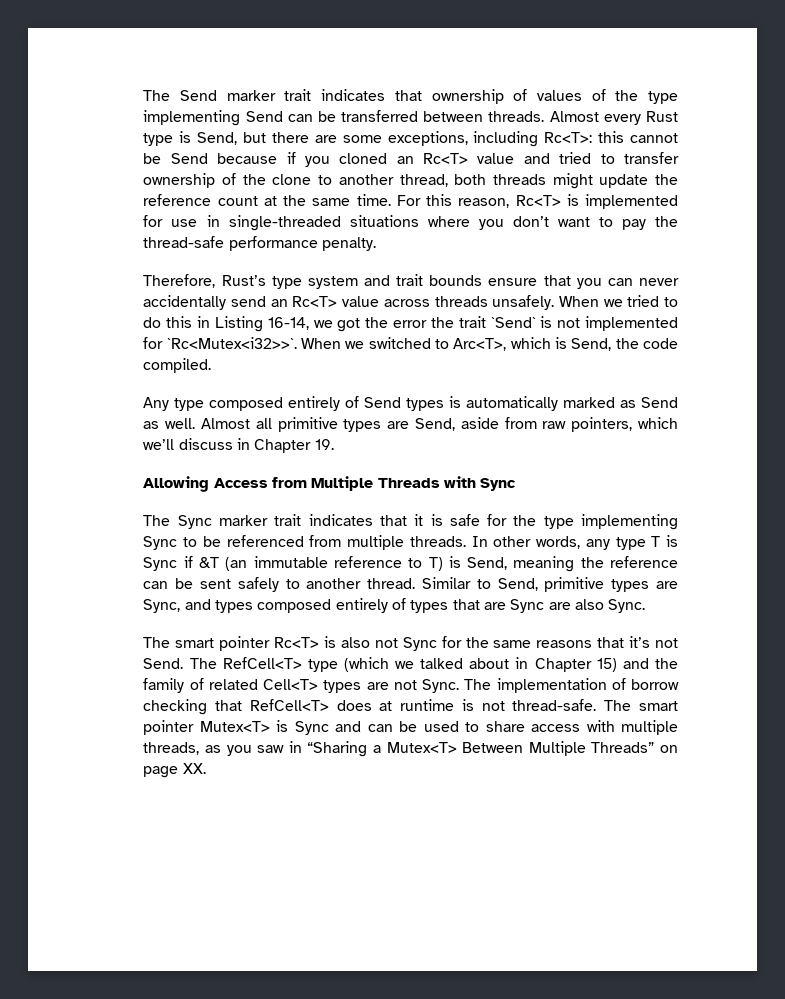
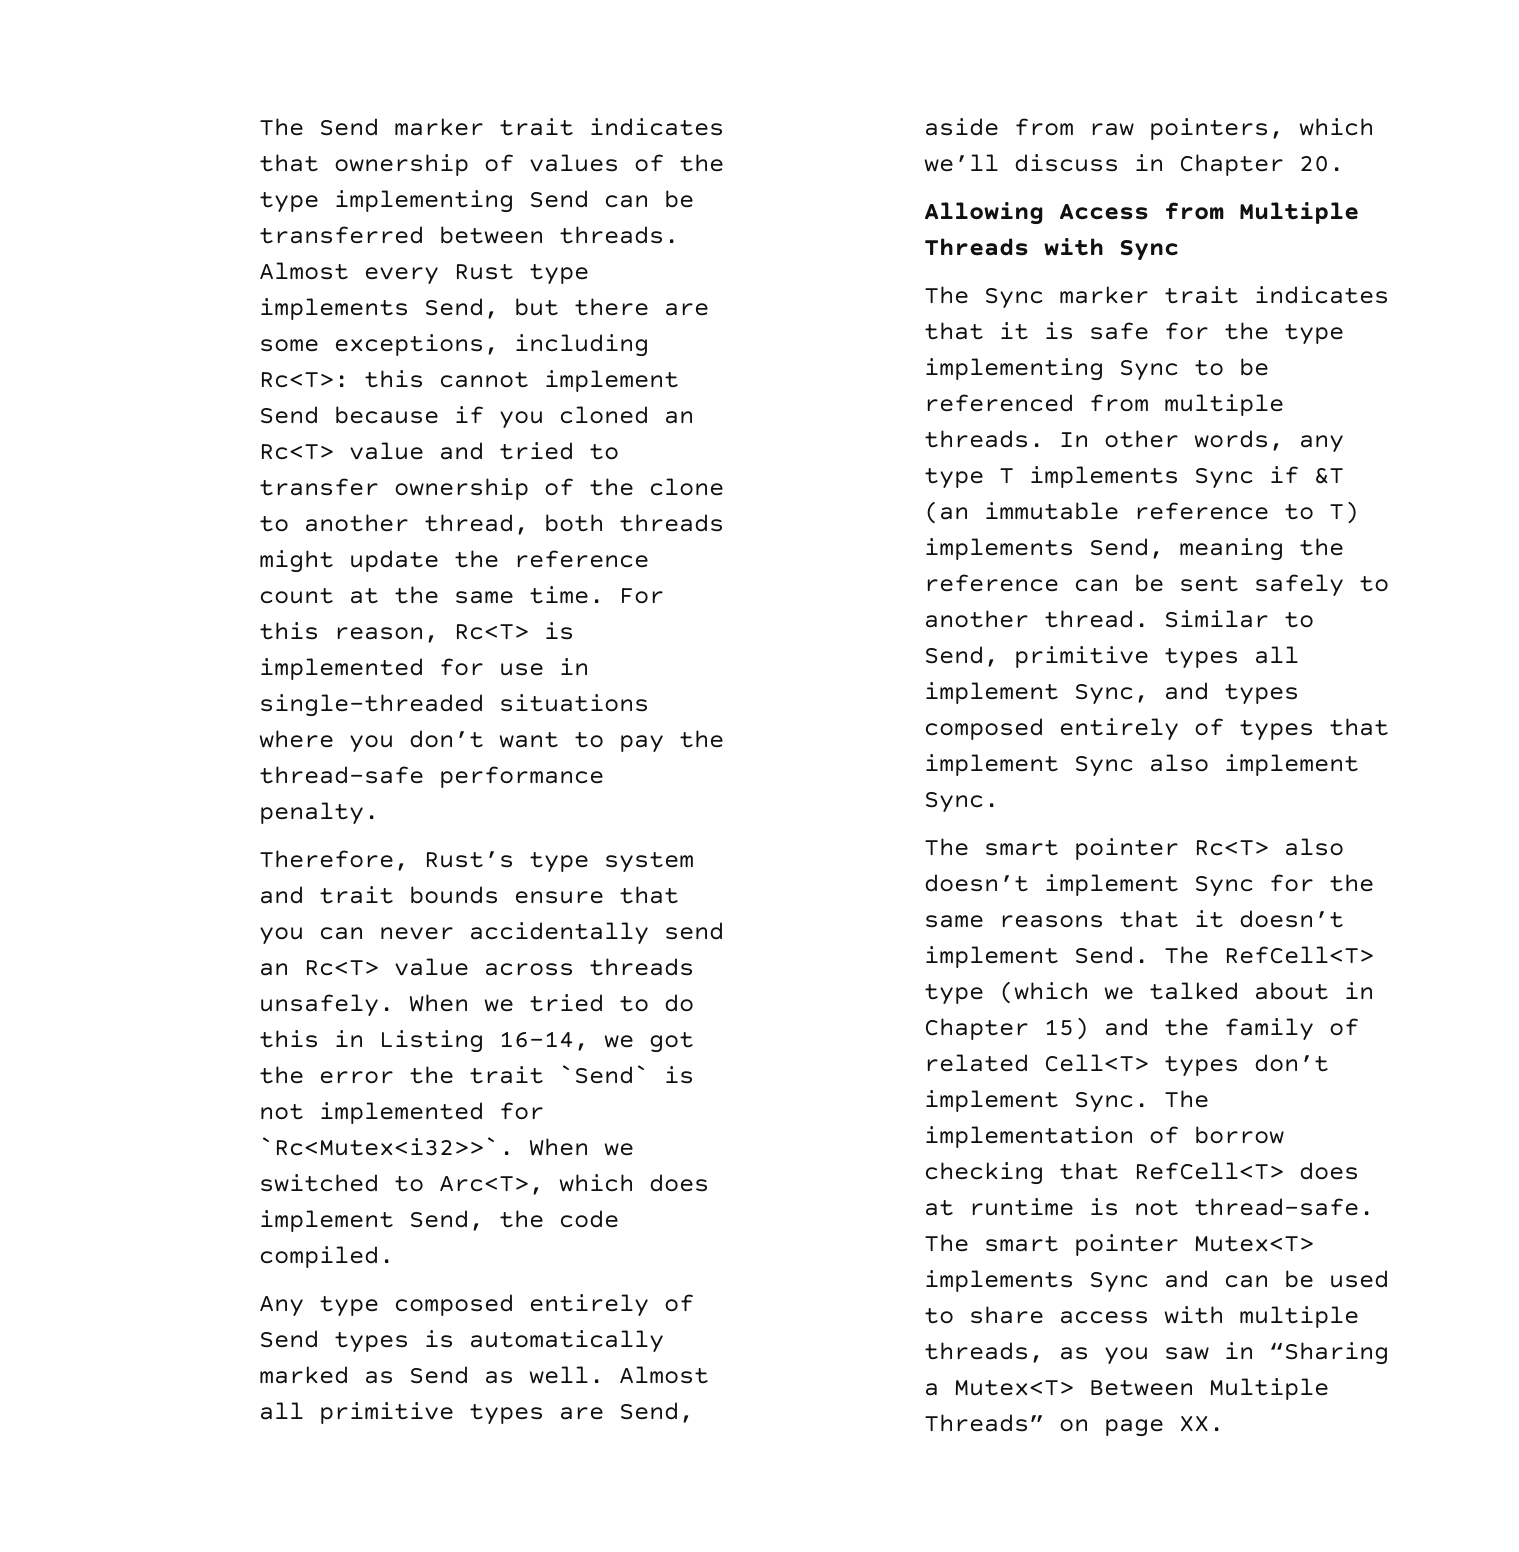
[179,131,192,143] is -> [259,298,410,320] implements
[143,153,162,164] be -> [544,370,680,392] implement
[555,337,568,349] is -> [649,1174,710,1192] [259,1210,395,1232] does implement
[314,439,334,450] 19. -> [1299,155,1345,172] 20.
[666,535,679,547] is -> [1029,466,1180,488] implements
[448,556,461,568] is -> [924,538,1075,560] implements
[656,581,678,589] are -> [1254,646,1300,664] [924,682,1060,704] all implement
[483,599,604,613] are Sync are also -> [924,754,1360,777] implement Sync also implement
[324,636,398,648] is also not -> [1284,838,1345,856] [924,874,1180,896] also doesn’t implement
[629,636,679,648] it’s not -> [1194,910,1345,928] [924,946,1060,968] it doesn’t implement
[366,680,417,690] are not -> [1254,1054,1330,1072] [924,1090,1060,1112] don’t implement
[276,720,289,732] is -> [924,1270,1075,1292] implements

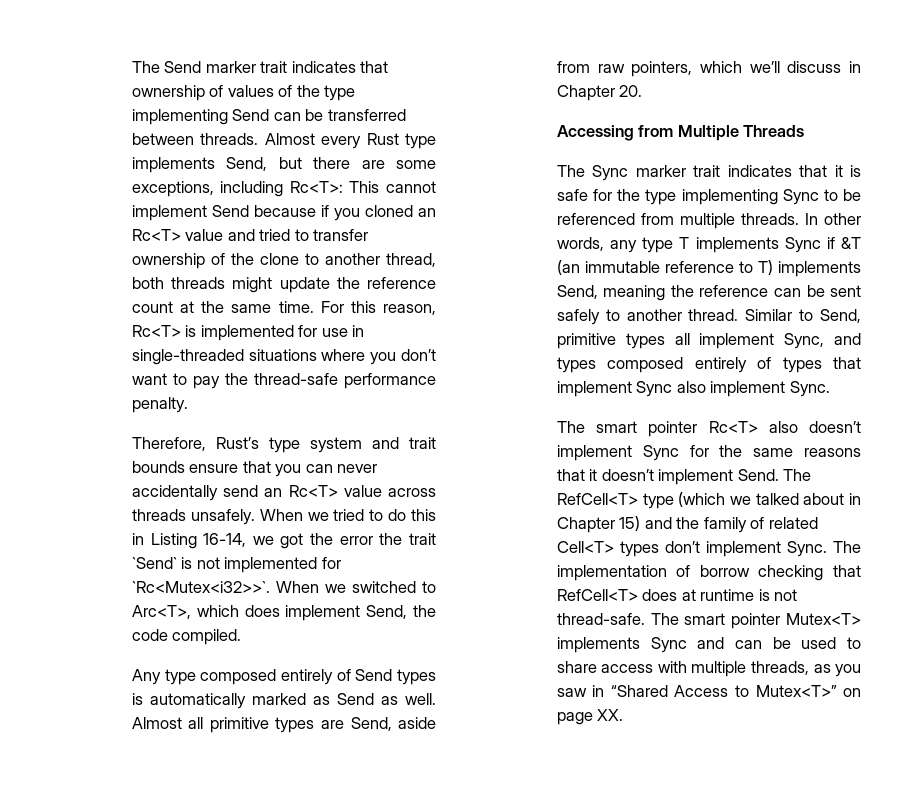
[364,370,425,388] this -> [349,181,380,193] This
[924,202,1150,225] Allowing Access -> [556,125,634,141] Accessing
[1044,238,1180,261] with Sync -> (805, 131) none
[1269,1342,1390,1365] [924,1378,1330,1400] [924,1414,1045,1432] “Sharing a Mutex<T> Between Multiple Threads” -> [610,685,837,697] “Shared Access to Mutex<T>”

